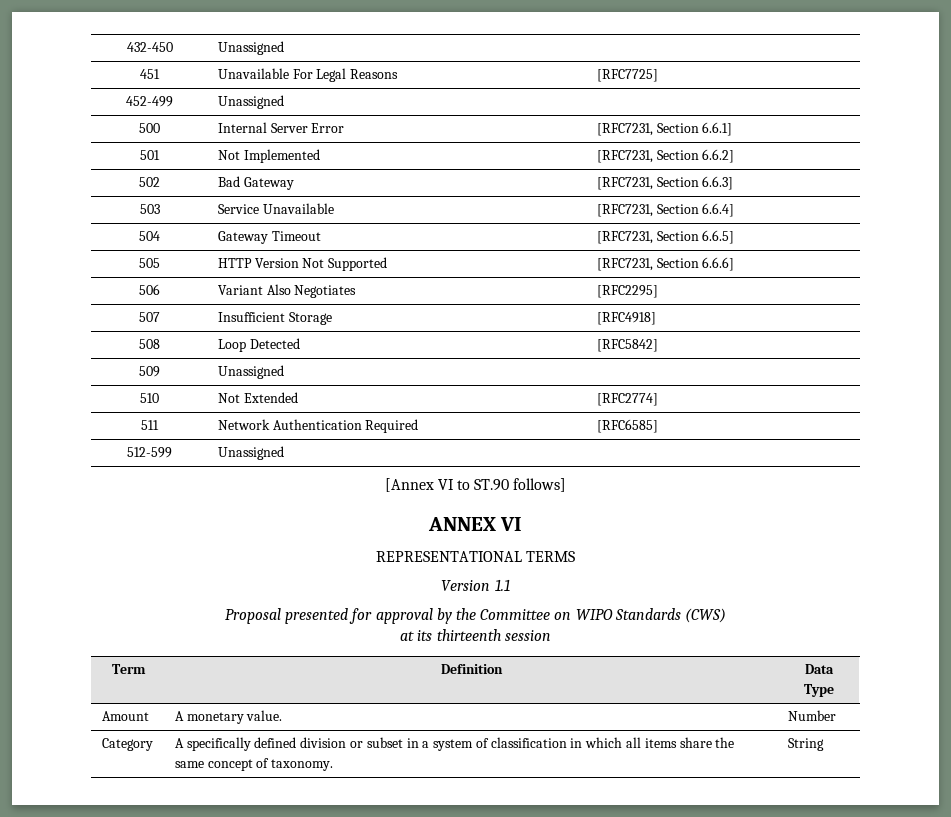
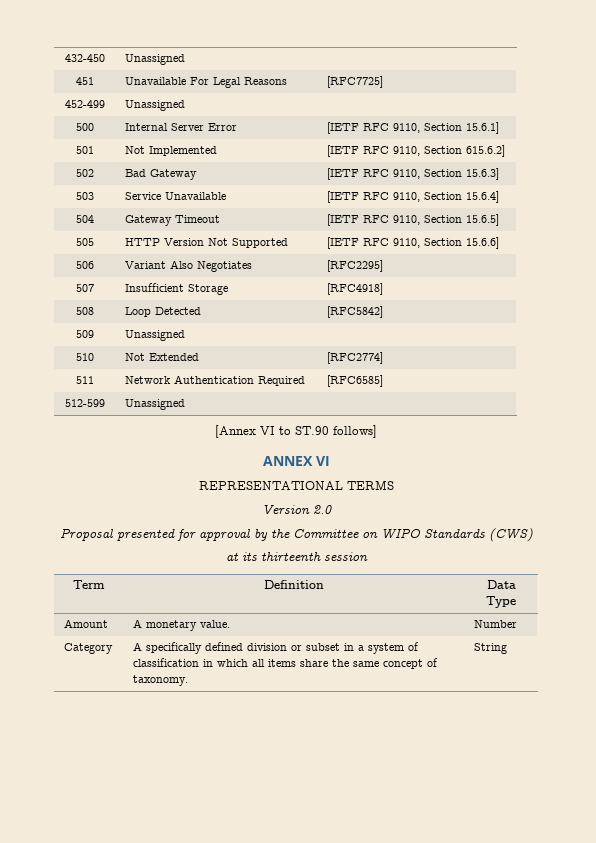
[596,122,733,136] [140,150,160,160] [217,149,320,163] [596,149,735,163] [139,177,160,187] [217,176,294,190] [596,176,734,190] [139,204,160,214] [217,203,334,214] [596,203,735,217] [139,231,160,241] [217,231,321,244] [596,230,735,244] [RFC7231, Section 6.6.1] // 501 | Not Implemented | [RFC7231, Section 6.6.2] // 502 | Bad Gateway | [RFC7231, Section 6.6.3] // 503 | Service Unavailable | [RFC7231, Section 6.6.4] // 504 | Gateway Timeout | [RFC7231, Section 6.6.5] -> [327,122,500,134] [76,146,94,154] [125,146,218,156] [327,145,506,157] [76,169,94,177] [125,169,198,180] [327,168,500,180] [76,192,94,200] [125,192,227,200] [327,191,500,203] [76,215,94,223] [125,215,221,226] [327,214,500,226] [IETF RFC 9110, Section 15.6.1] // 501 | Not Implemented | [IETF RFC 9110, Section 615.6.2] // 502 | Bad Gateway | [IETF RFC 9110, Section 15.6.3] // 503 | Service Unavailable | [IETF RFC 9110, Section 15.6.4] // 504 | Gateway Timeout | [IETF RFC 9110, Section 15.6.5]
[596,257,735,271] [RFC7231, Section 6.6.6] -> [327,237,500,249] [IETF RFC 9110, Section 15.6.6]
[494,579,510,591] 1.1 -> [312,505,332,514] 2.0

